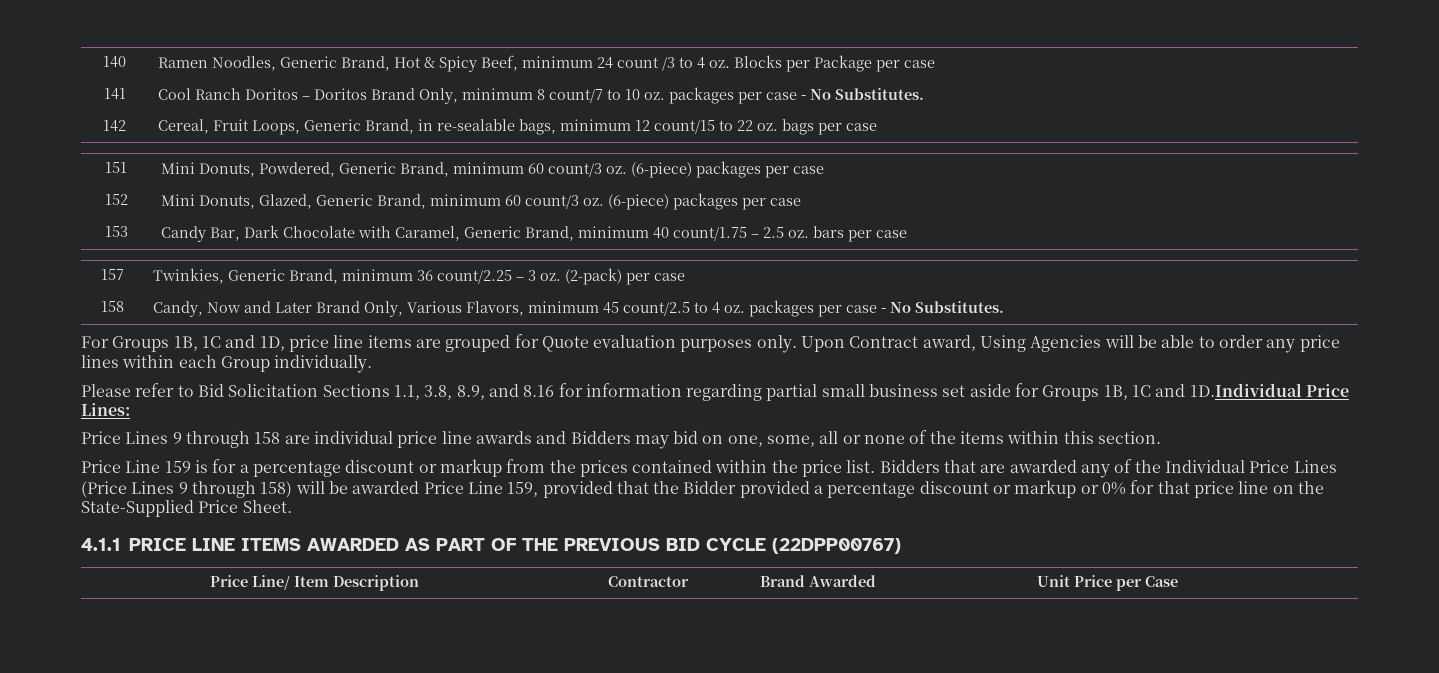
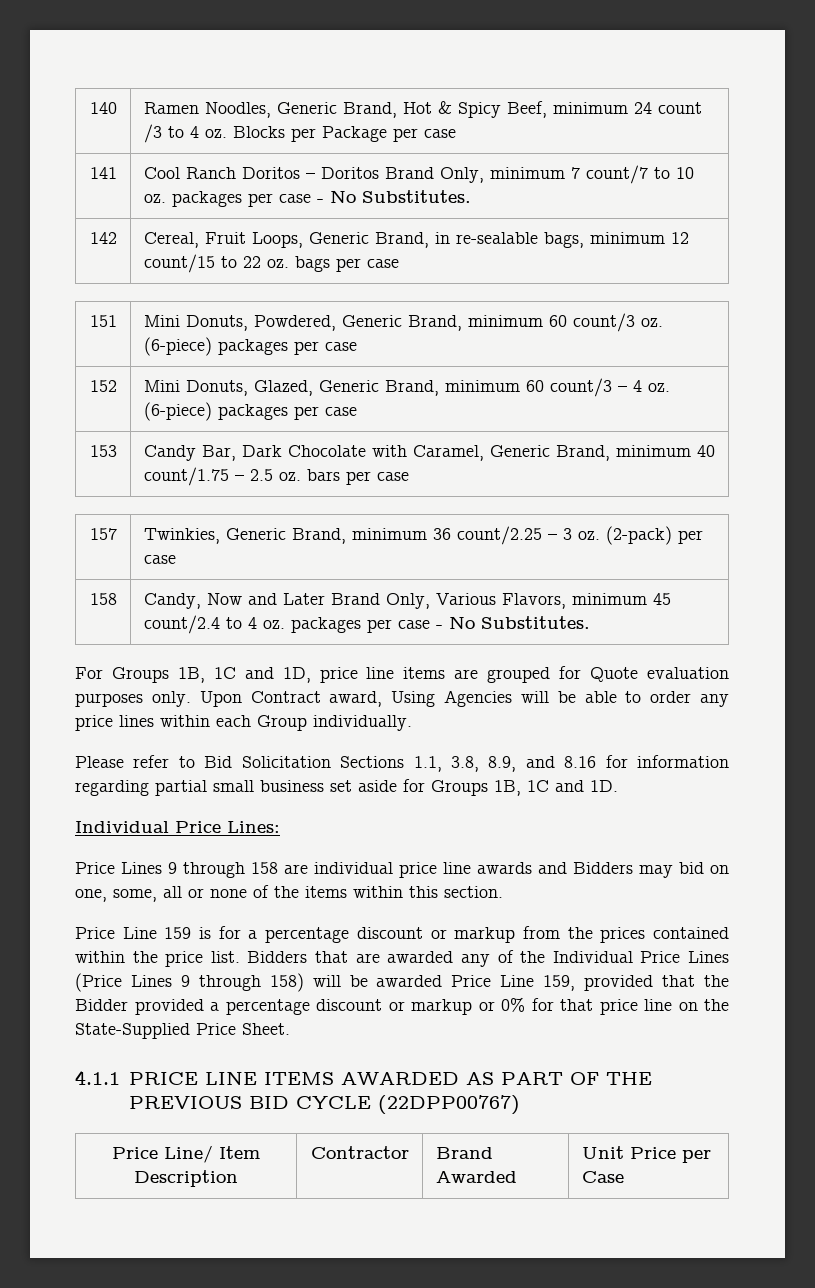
[536,89,545,100] 8 -> [570,167,580,179] 7
(579, 202) none -> [617,380,642,392] – 4
[622,302,690,316] count/2.5 -> [143,615,220,634] count/2.4
[1189,383,1302,397] 1D.Individual -> [590,780,618,792] [75,821,169,833] 1D. // Individual

